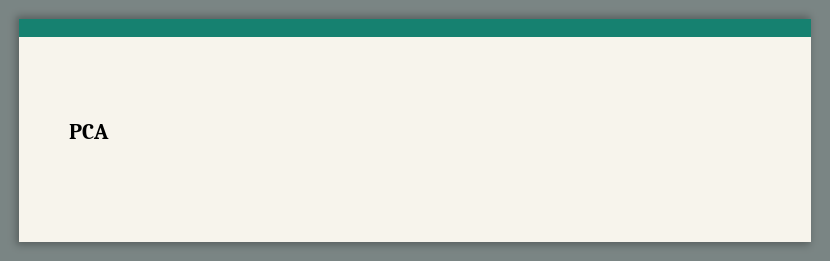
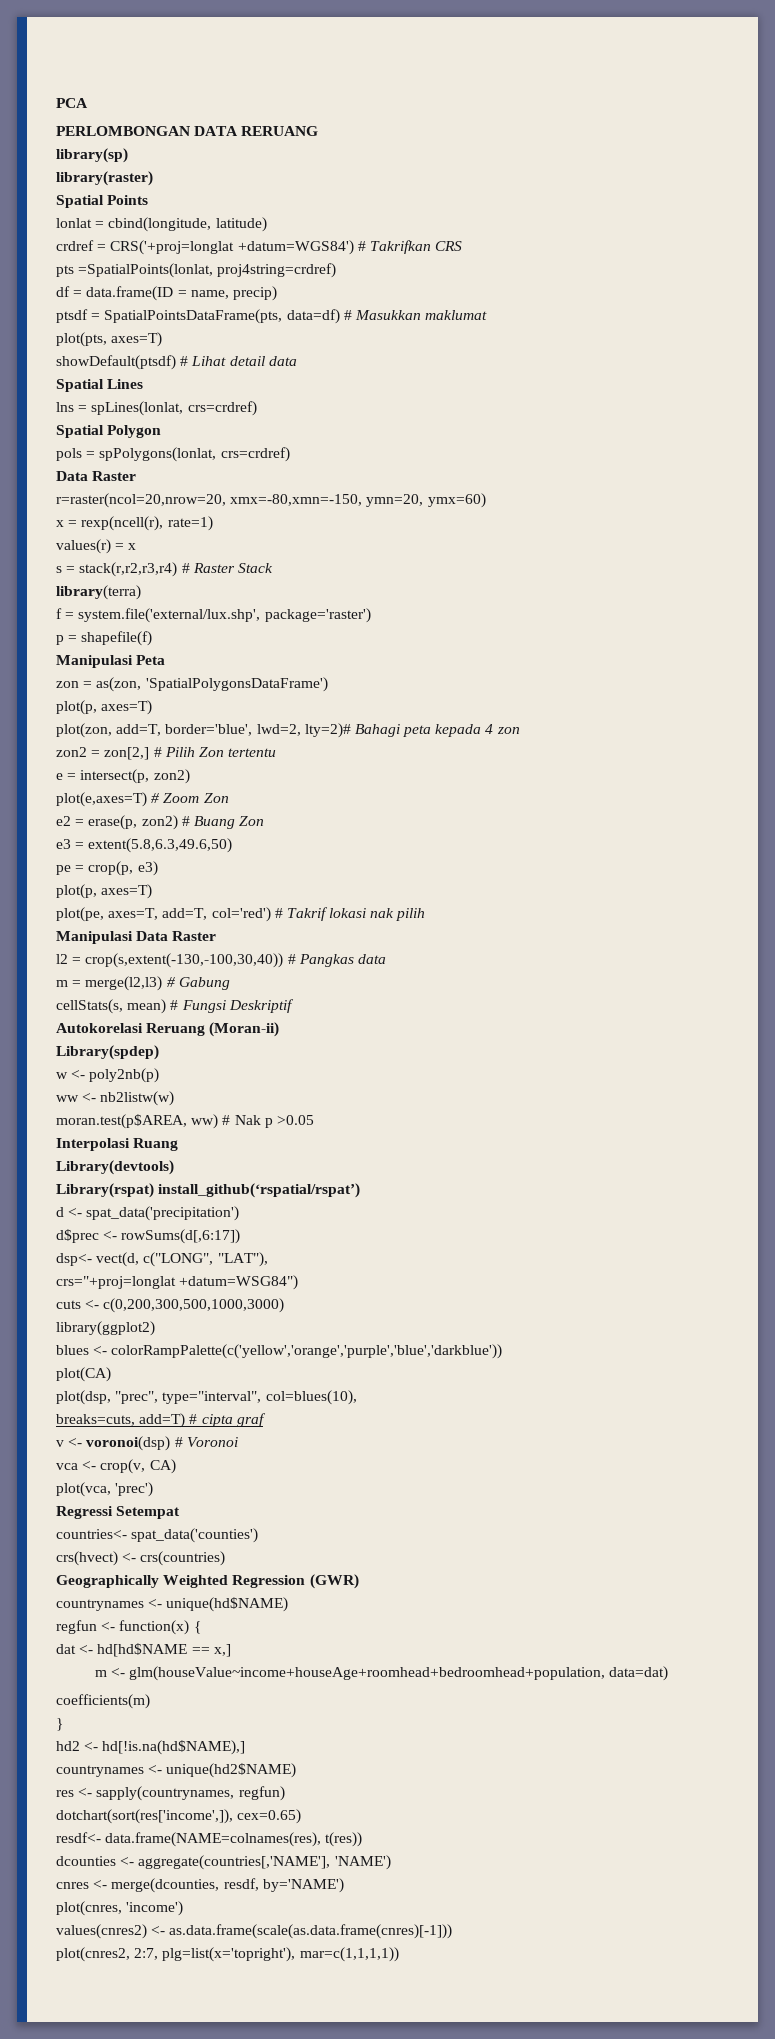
(109, 131) none -> [56,126,319,136] [56,148,128,163] [56,171,153,186] [56,195,149,208] [56,217,267,232] [56,240,463,255] [56,263,337,278] [56,286,277,301] [56,309,488,324] [56,332,163,347] [56,355,297,370] [56,379,144,392] [56,401,257,416] [56,425,162,438] [56,447,290,462] [56,471,137,481] [56,493,486,508] [56,516,213,531] [56,539,137,554] [56,562,273,577] [56,585,141,600] [56,608,371,623] [56,631,153,646] [56,655,166,668] [56,677,328,692] [56,700,153,715] [56,723,520,738] [56,747,277,760] [56,769,190,784] [56,792,229,807] [56,815,265,830] [56,838,233,853] [56,861,158,876] [56,884,153,899] [56,907,426,922] [56,931,217,944] [56,953,386,968] [56,976,230,991] [56,999,294,1014] [56,1022,280,1037] [56,1045,159,1060] [56,1068,160,1083] [56,1091,175,1106] [56,1114,314,1129] [56,1138,179,1151] [56,1160,174,1175] [56,1183,361,1198] [56,1206,240,1221] [56,1229,241,1244] [56,1252,268,1267] [56,1275,299,1290] [56,1298,285,1313] [56,1321,155,1336] [56,1344,503,1359] [56,1367,111,1382] [56,1390,357,1405] [56,1413,266,1428] [56,1436,238,1451] [56,1459,176,1474] [56,1482,154,1497] [56,1506,181,1519] [56,1528,259,1543] [56,1551,226,1566] [56,1574,359,1589] [56,1597,289,1612] [56,1620,201,1635] [56,1643,231,1657] [94,1666,669,1681] [56,1694,150,1709] [56,1718,63,1731] [56,1740,246,1755] [56,1763,297,1778] [56,1786,285,1801] [56,1809,302,1824] [56,1832,363,1847] [56,1855,391,1870] [56,1878,344,1893] [56,1901,184,1916] [56,1924,453,1939] [56,1947,399,1962] // PERLOMBONGAN DATA RERUANG // library(sp) // library(raster) // Spatial Points // lonlat = cbind(longitude, latitude) // crdref = CRS('+proj=longlat +datum=WGS84') # Takrifkan CRS // pts =SpatialPoints(lonlat, proj4string=crdref) // df = data.frame(ID = name, precip) // ptsdf = SpatialPointsDataFrame(pts, data=df) # Masukkan maklumat // plot(pts, axes=T) // showDefault(ptsdf) # Lihat detail data // Spatial Lines // lns = spLines(lonlat, crs=crdref) // Spatial Polygon // pols = spPolygons(lonlat, crs=crdref) // Data Raster // r=raster(ncol=20,nrow=20, xmx=-80,xmn=-150, ymn=20, ymx=60) // x = rexp(ncell(r), rate=1) // values(r) = x // s = stack(r,r2,r3,r4) # Raster Stack // library(terra) // f = system.file('external/lux.shp', package='raster') // p = shapefile(f) // Manipulasi Peta // zon = as(zon, 'SpatialPolygonsDataFrame') // plot(p, axes=T) // plot(zon, add=T, border='blue', lwd=2, lty=2)# Bahagi peta kepada 4 zon // zon2 = zon[2,] # Pilih Zon tertentu // e = intersect(p, zon2) // plot(e,axes=T) # Zoom Zon // e2 = erase(p, zon2) # Buang Zon // e3 = extent(5.8,6.3,49.6,50) // pe = crop(p, e3) // plot(p, axes=T) // plot(pe, axes=T, add=T, col='red') # Takrif lokasi nak pilih // Manipulasi Data Raster // l2 = crop(s,extent(-130,-100,30,40)) # Pangkas data // m = merge(l2,l3) # Gabung // cellStats(s, mean) # Fungsi Deskriptif // Autokorelasi Reruang (Moran-ii) // Library(spdep) // w <- poly2nb(p) // ww <- nb2listw(w) // moran.test(p$AREA, ww) # Nak p >0.05 // Interpolasi Ruang // Library(devtools) // Library(rspat) install_github(‘rspatial/rspat’) // d <- spat_data('precipitation') // d$prec <- rowSums(d[,6:17]) // dsp<- vect(d, c("LONG", "LAT"), // crs="+proj=longlat +datum=WSG84") // cuts <- c(0,200,300,500,1000,3000) // library(ggplot2) // blues <- colorRampPalette(c('yellow','orange','purple','blue','darkblue')) // plot(CA) // plot(dsp, "prec", type="interval", col=blues(10), // breaks=cuts, add=T) # cipta graf // v <- voronoi(dsp) # Voronoi // vca <- crop(v, CA) // plot(vca, 'prec') // Regressi Setempat // countries<- spat_data('counties') // crs(hvect) <- crs(countries) // Geographically Weighted Regression (GWR) // countrynames <- unique(hd$NAME) // regfun <- function(x) { // dat <- hd[hd$NAME == x,] // m <- glm(houseValue~income+houseAge+roomhead+bedroomhead+population, data=dat) // coefficients(m) // } // hd2 <- hd[!is.na(hd$NAME),] // countrynames <- unique(hd2$NAME) // res <- sapply(countrynames, regfun) // dotchart(sort(res['income',]), cex=0.65) // resdf<- data.frame(NAME=colnames(res), t(res)) // dcounties <- aggregate(countries[,'NAME'], 'NAME') // cnres <- merge(dcounties, resdf, by='NAME') // plot(cnres, 'income') // values(cnres2) <- as.data.frame(scale(as.data.frame(cnres)[-1])) // plot(cnres2, 2:7, plg=list(x='topright'), mar=c(1,1,1,1))

